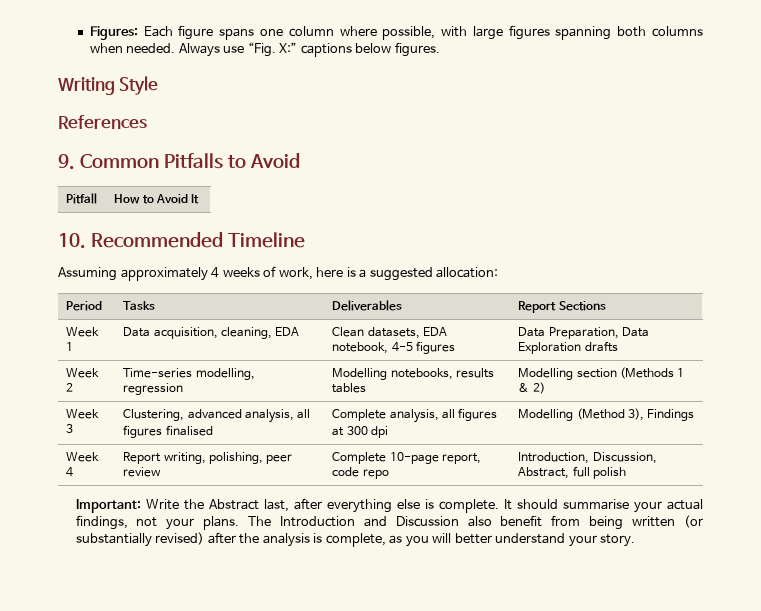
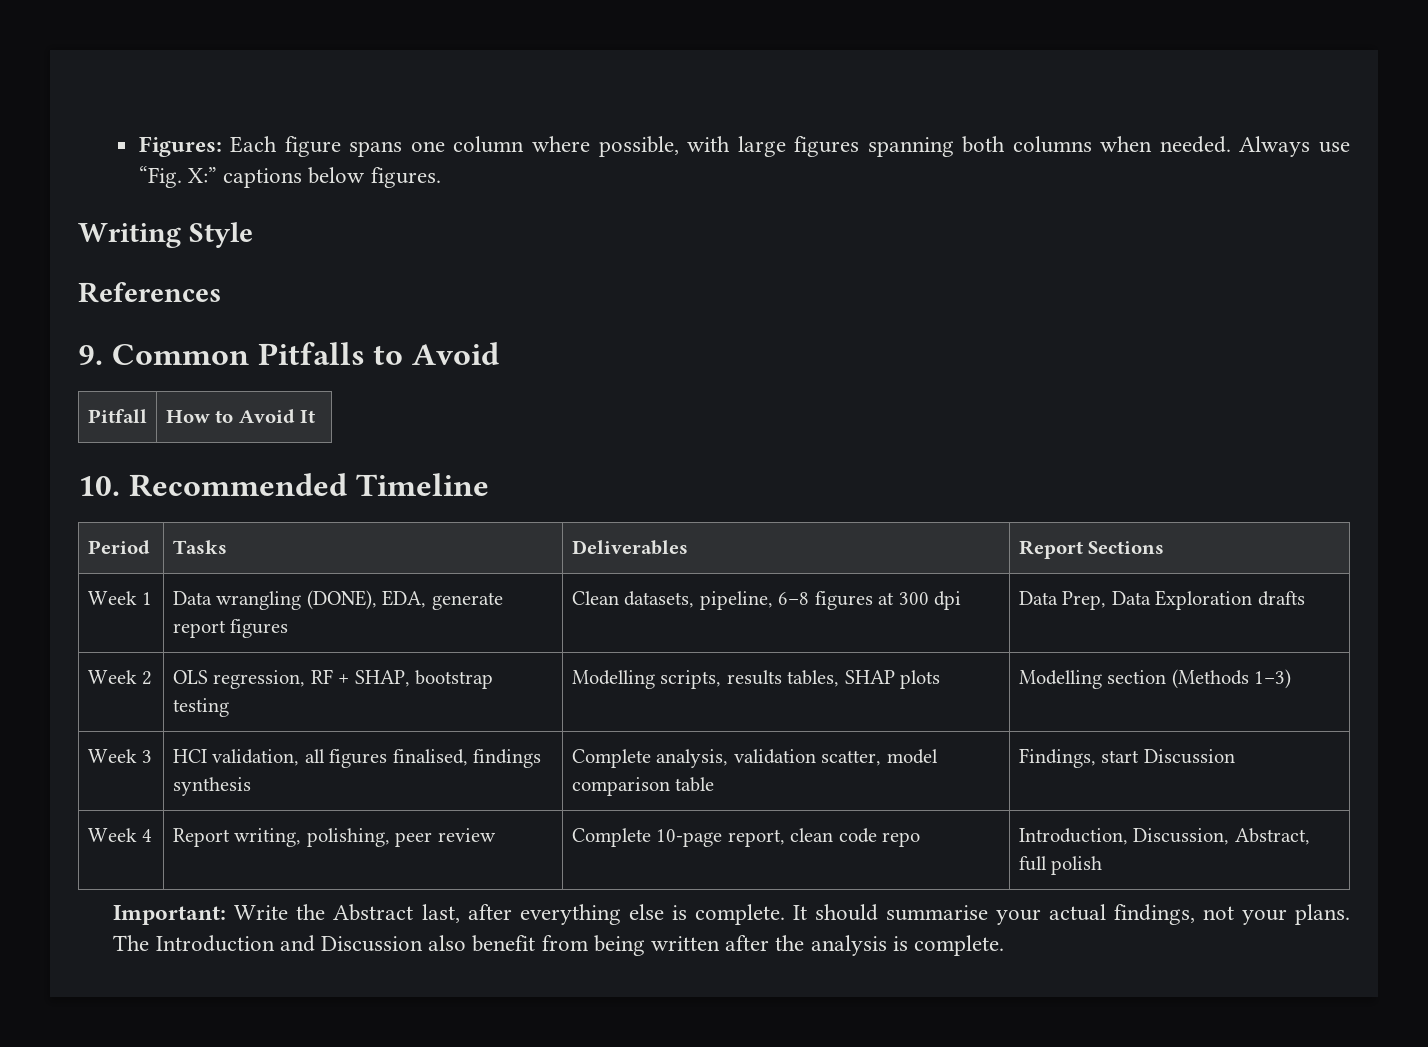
[58,266,499,281] // Assuming approximately 4 weeks of work, here is a suggested allocation: -> (489, 484) none
[153,327,299,339] [332,327,447,339] [332,341,455,354] [518,327,619,339] acquisition, cleaning, EDA | Clean datasets, EDA notebook, 4-5 figures | Data Preparation, -> [216,590,503,610] [172,619,289,638] [571,591,962,610] [1018,591,1107,610] wrangling (DONE), EDA, generate report figures | Clean datasets, pipeline, 6–8 figures at 300 dpi | Data Prep,
[123,368,255,380] [123,383,184,395] [332,368,494,380] [332,383,367,393] Time-series modelling, regression | Modelling notebooks, results tables -> [172,669,494,689] [172,698,229,717] [571,670,941,689] OLS regression, RF + SHAP, bootstrap testing | Modelling scripts, results tables, SHAP plots
[676,368,684,377] [518,382,545,394] 1 & 2) -> [1254,669,1292,689] 1–3)
[123,409,310,423] [123,425,213,438] [332,408,497,423] [332,426,388,438] [518,408,694,421] Clustering, advanced analysis, all figures finalised | Complete analysis, all figures at 300 dpi | Modelling (Method 3), Findings -> [172,749,542,768] [172,777,251,796] [571,749,938,768] [571,777,715,796] [1018,748,1235,768] HCI validation, all figures finalised, findings synthesis | Complete analysis, validation scatter, model comparison table | Findings, start Discussion
(481, 458) none -> [790,828,834,842] clean
[684,515,704,528] [75,532,205,547] (or substantially revised) -> (721, 943) none
[325,533,636,547] complete, as you will better understand your story. -> [914,935,1005,956] complete.

